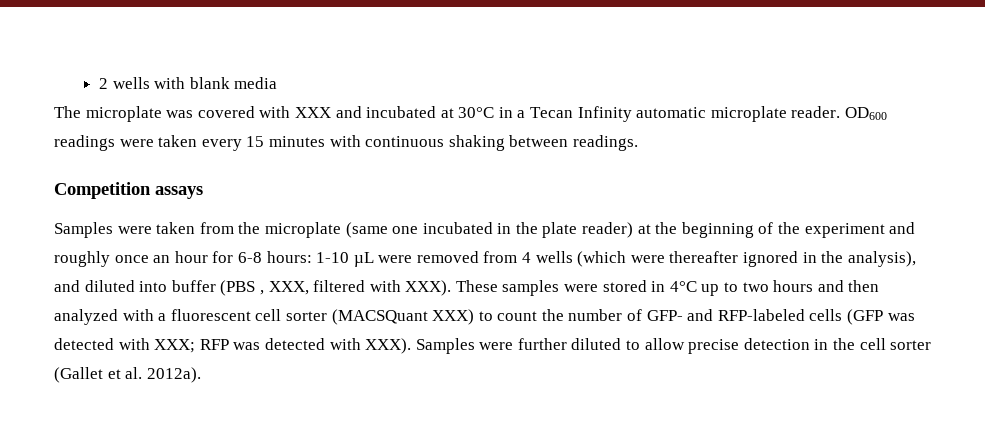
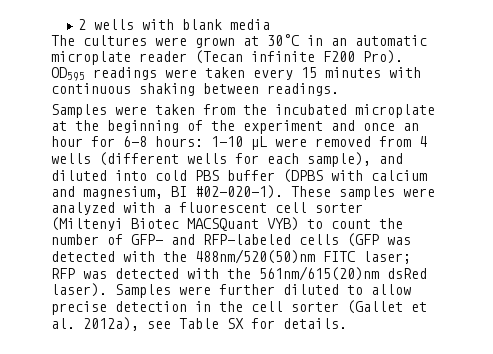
[85,106,888,122] microplate was covered with XXX and incubated at 30°C in a Tecan Infinity automatic microplate reader. OD600 -> [83,34,427,48] [51,50,403,65] [51,67,85,81] cultures were grown at 30°C in an automatic microplate reader (Tecan infinite F200 Pro). OD595
[54,182,203,199] // Competition assays -> (339, 89) none
[264,222,634,238] microplate (same one incubated in the plate reader) -> [275,104,435,118] incubated microplate
[54,251,110,267] roughly -> (355, 125) none
[577,251,916,267] [54,280,880,296] (which were thereafter ignored in the analysis), and diluted into buffer (PBS , XXX, filtered with XXX). These samples were stored in 4°C up to two hours and then -> [99,152,403,167] [51,169,427,183] [51,185,435,200] (different wells for each sample), and diluted into cold PBS buffer (DPBS with calcium and magnesium, BI #02-020-1). These samples were
[331,309,475,325] (MACSQuant XXX) -> [51,217,299,231] (Miltenyi Biotec MACSQuant VYB)
[154,338,412,354] XXX; RFP was detected with XXX). -> [163,249,411,264] [51,266,427,281] [51,283,107,297] the 488nm/520(50)nm FITC laser; RFP was detected with the 561nm/615(20)nm dsRed laser).
[146,367,201,383] 2012a). -> [83,317,347,331] 2012a), see Table SX for details.

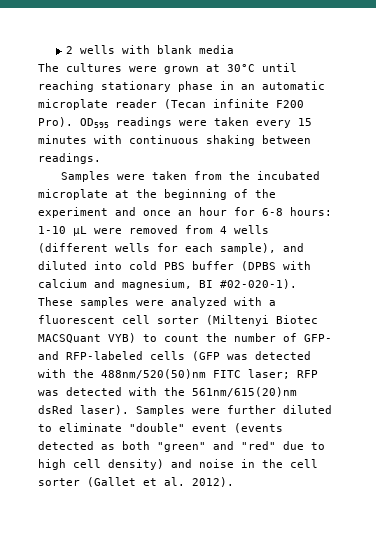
(299, 40) none -> [262,63,297,72] [38,81,213,92] until reaching stationary phase
[371,284,411,295] [51,301,187,315] allow precise detection -> [59,423,283,433] [38,441,325,452] [38,459,234,470] eliminate "double" event (events detected as both "green" and "red" due to high cell density) and noise
[83,317,347,331] 2012a), see Table SX for details. -> [192,477,234,487] 2012).

